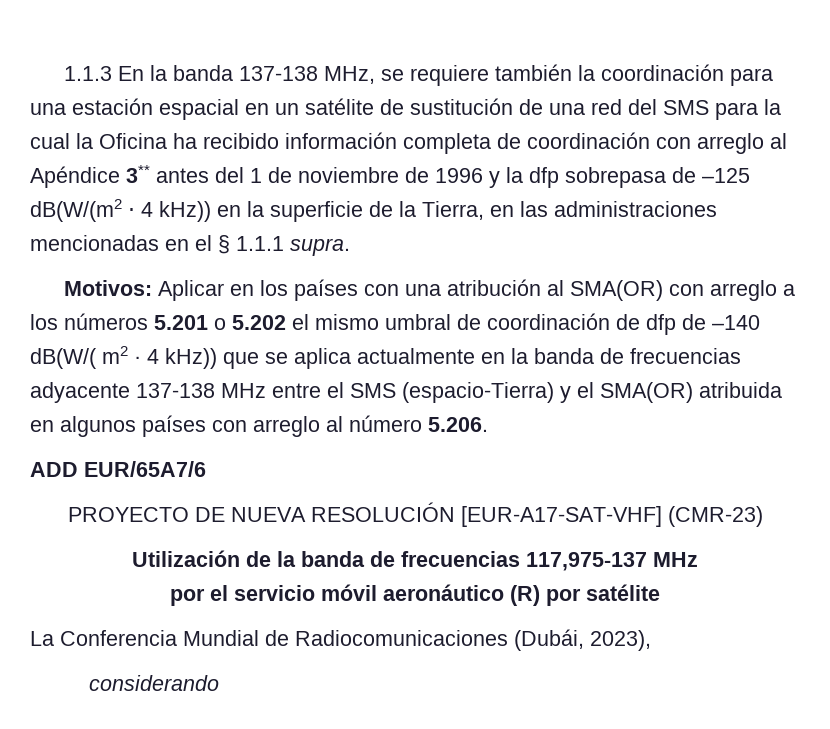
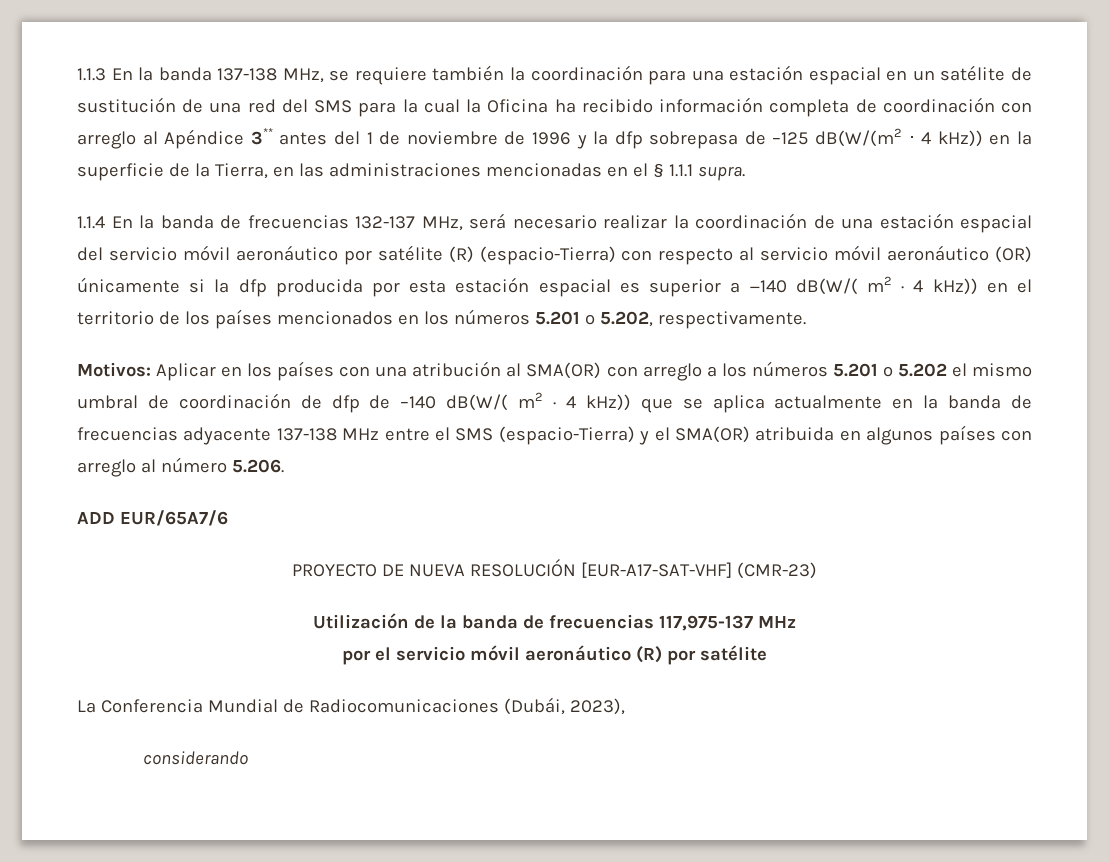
(350, 247) none -> [77,213,1032,233] [77,245,1032,265] [77,276,1032,297] [77,309,806,329] // 1.1.4 En la banda de frecuencias 132-137 MHz, será necesario realizar la coordinación de una estación espacial del servicio móvil aeronáutico por satélite (R) (espacio-Tierra) con respecto al servicio móvil aeronáutico (OR) únicamente si la dfp producida por esta estación espacial es superior a −140 dB(W/( m2 · 4 kHz)) en el territorio de los países mencionados en los números 5.201 o 5.202, respectivamente.

